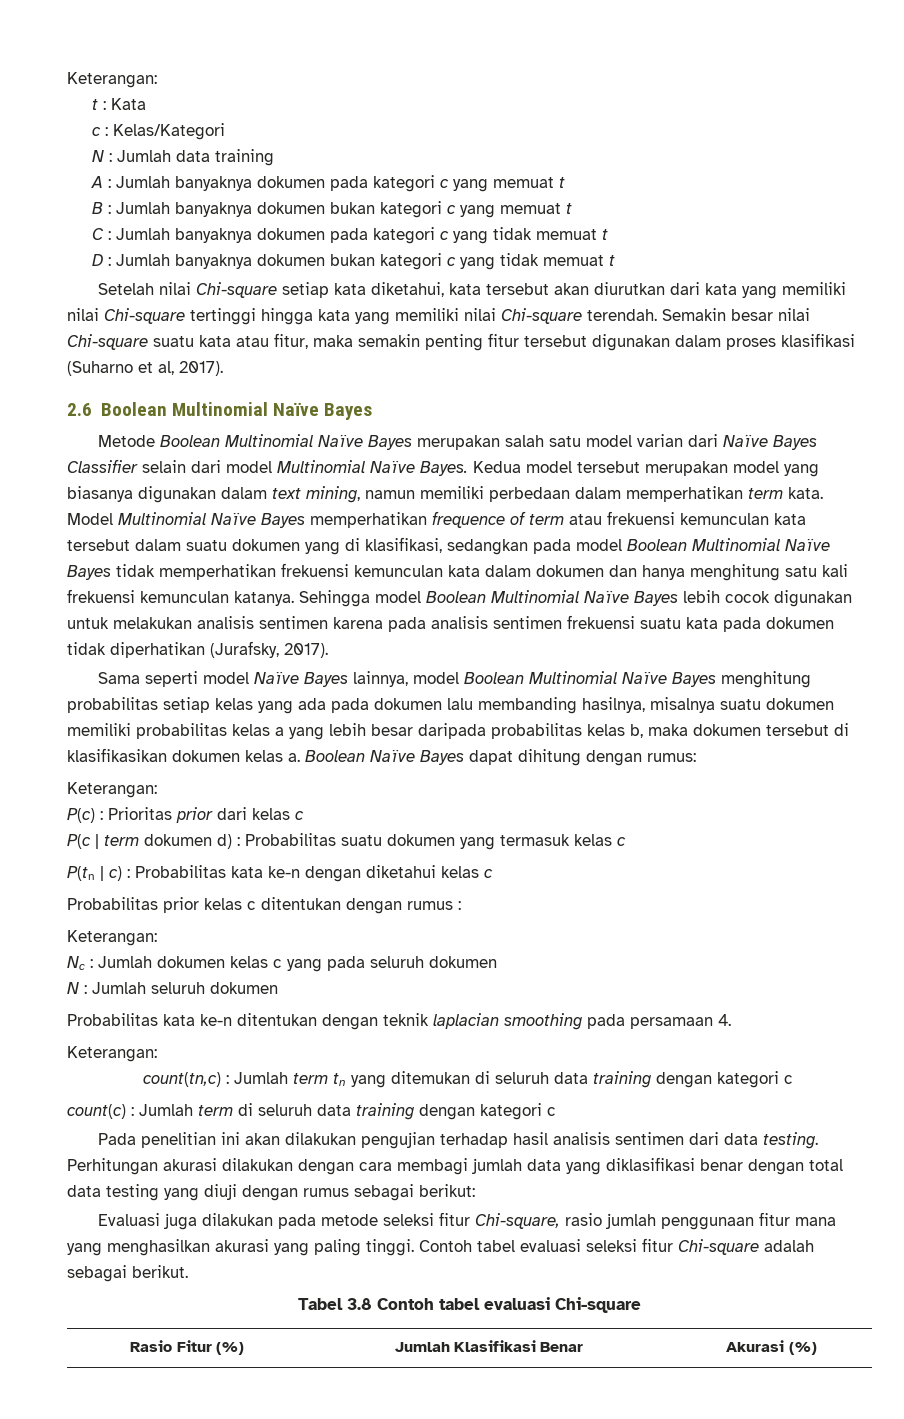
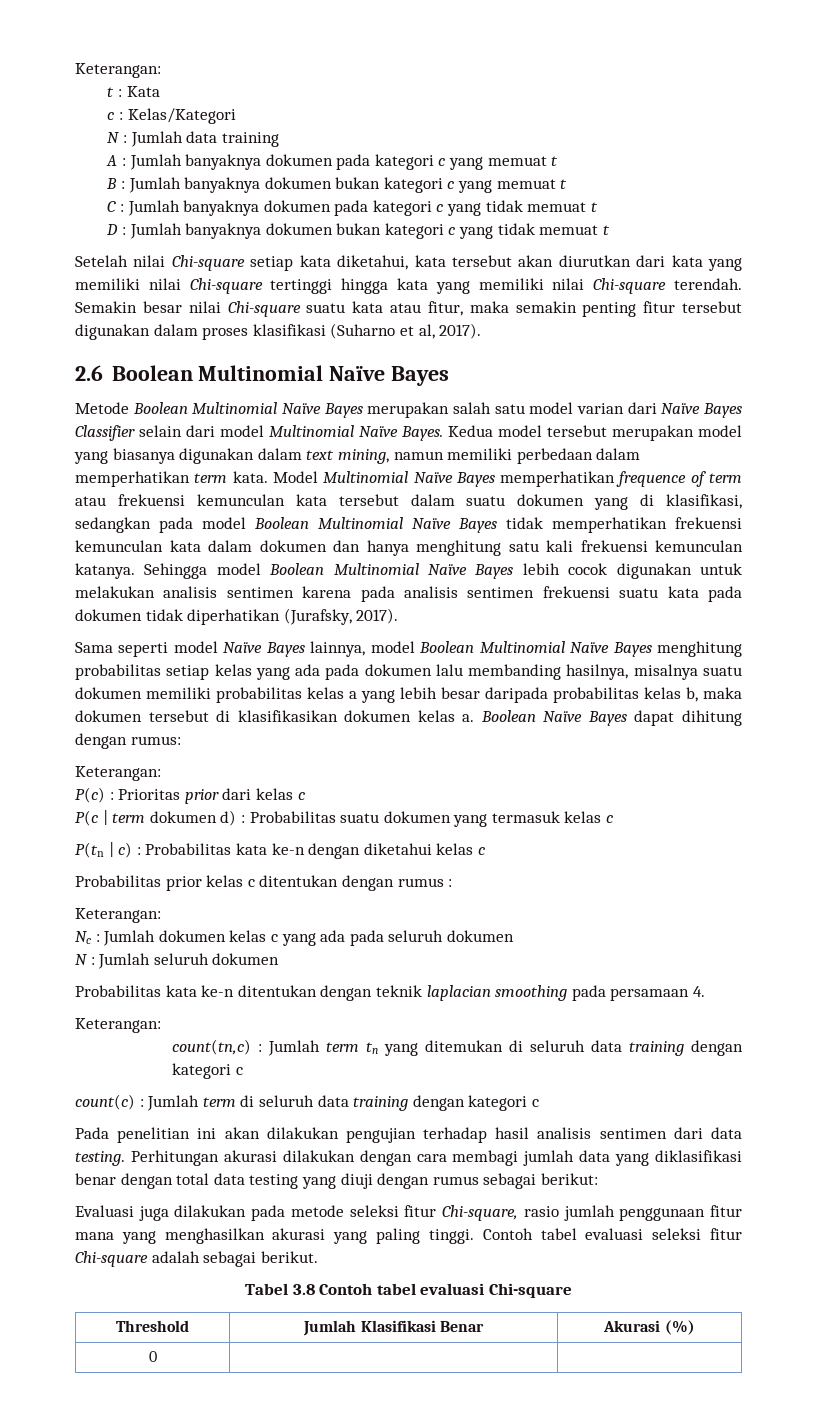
(322, 965) none -> [320,930,346,942] ada
[130,1340,244,1355] Rasio Fitur (%) -> [116,1320,189,1332] Threshold
(817, 1348) none -> [148,1351,157,1362] // 0 | |

